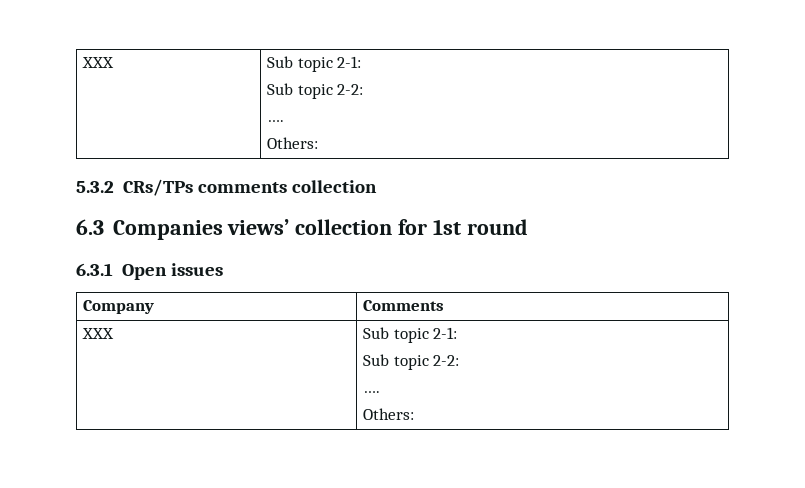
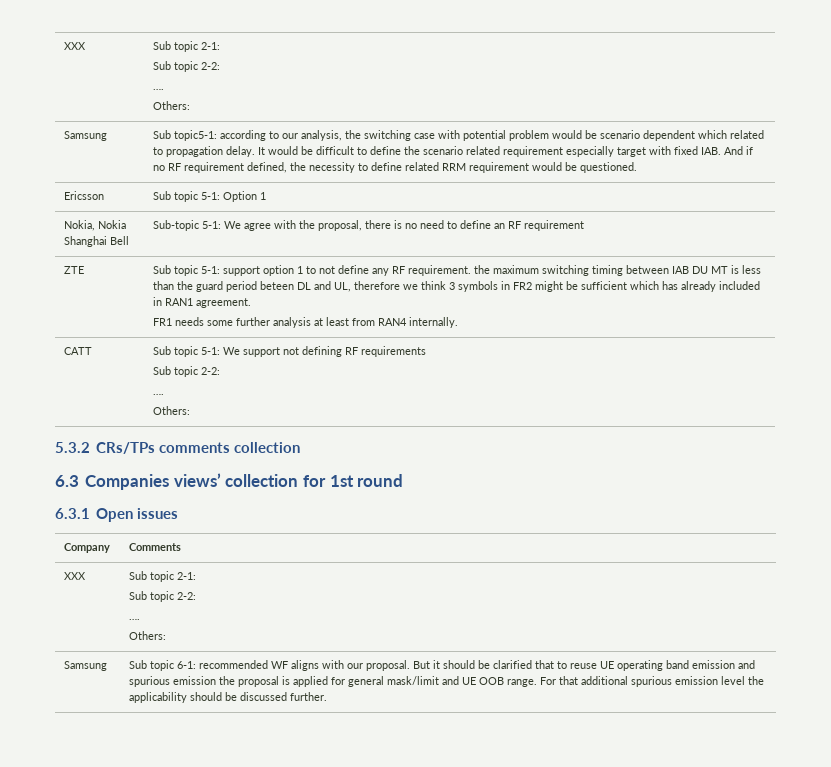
[82,57,115,68] [267,56,362,72] [267,83,364,99] [267,120,285,122] [267,137,319,149] XXX | Sub topic 2-1: // Sub topic 2-2: // …. // Others: -> [64,42,87,50] [153,41,221,52] [153,61,221,72] [153,89,165,90] [153,101,191,110] [64,131,108,141] [153,130,765,141] [153,146,754,157] [153,162,638,173] [64,191,105,200] [153,191,267,202] [64,220,127,231] [64,236,130,247] [153,220,585,231] [64,266,85,274] [153,265,762,276] [153,281,761,292] [153,297,252,308] [153,317,459,328] [64,347,93,355] [153,346,427,357] [153,366,221,377] [153,394,165,395] [153,406,191,415] XXX | Sub topic 2-1: // Sub topic 2-2: // …. // Others: // Samsung | Sub topic5-1: according to our analysis, the switching case with potential problem would be scenario dependent which related to propagation delay. It would be difficult to define the scenario related requirement especially target with fixed IAB. And if no RF requirement defined, the necessity to define related RRM requirement would be questioned. // Ericsson | Sub topic 5-1: Option 1 // Nokia, Nokia Shanghai Bell | Sub-topic 5-1: We agree with the proposal, there is no need to define an RF requirement // ZTE | Sub topic 5-1: support option 1 to not define any RF requirement. the maximum switching timing between IAB DU MT is less than the guard period beteen DL and UL, therefore we think 3 symbols in FR2 might be sufficient which has already included in RAN1 agreement. // FR1 needs some further analysis at least from RAN4 internally. // CATT | Sub topic 5-1: We support not defining RF requirements // Sub topic 2-2: // …. // Others:
(415, 414) none -> [64,661,108,671] [129,660,756,671] [129,676,765,687] [129,692,328,703] // Samsung | Sub topic 6-1: recommended WF aligns with our proposal. But it should be clarified that to reuse UE operating band emission and spurious emission the proposal is applied for general mask/limit and UE OOB range. For that additional spurious emission level the applicability should be discussed further.

